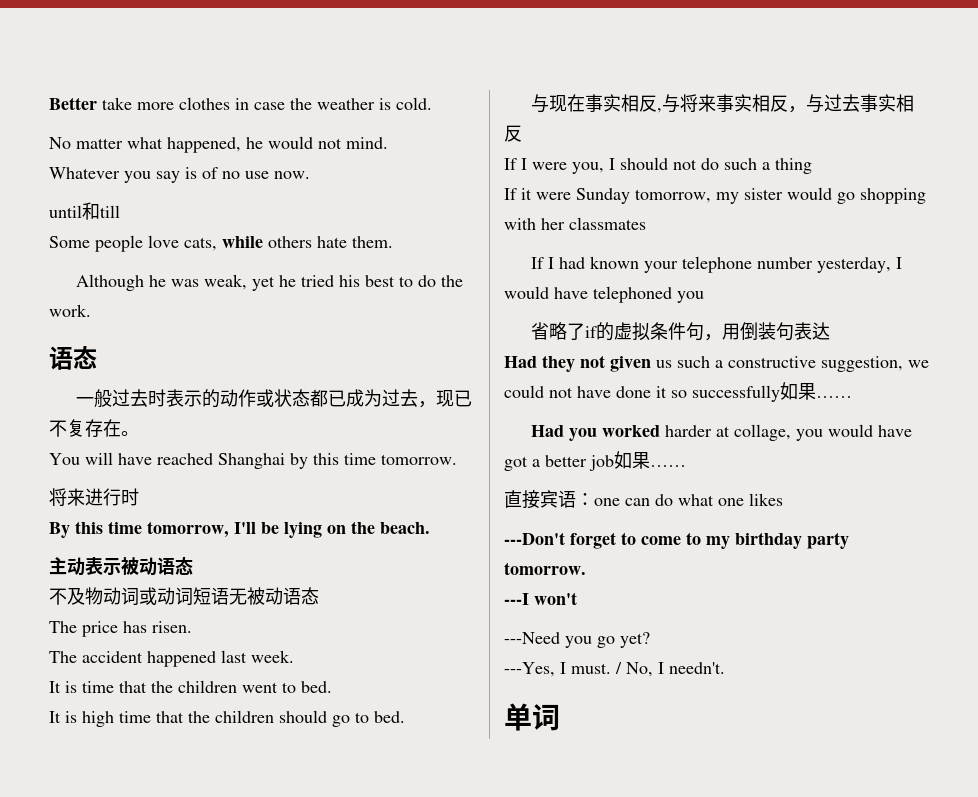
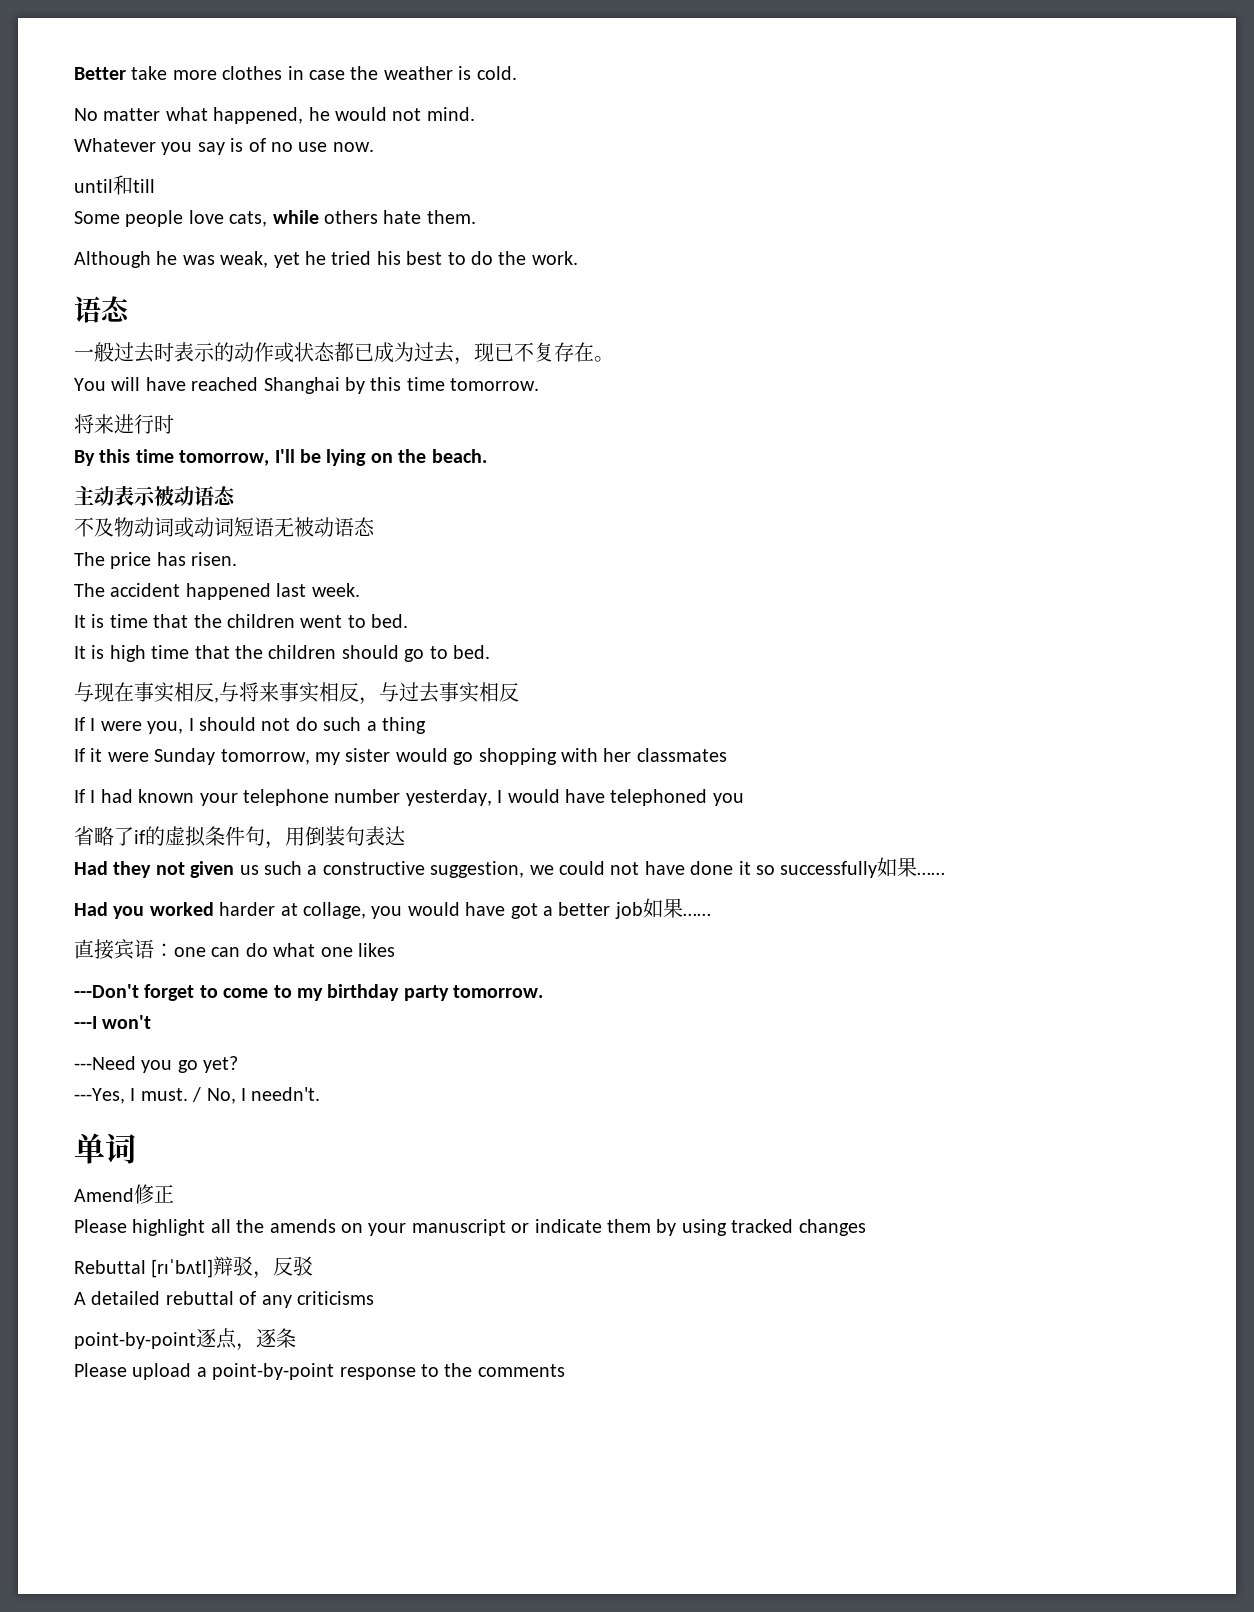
(560, 717) none -> [74,1184,174,1204] [74,1219,866,1236] [74,1256,314,1279] [74,1291,374,1308] [74,1328,296,1351] [74,1363,565,1380] // Amend修正 // Please highlight all the amends on your manuscript or indicate them by using tracked changes // Rebuttal [rɪˈbʌtl]辩驳，反驳 // A detailed rebuttal of any criticisms // point-by-point逐点，逐条 // Please upload a point-by-point response to the comments

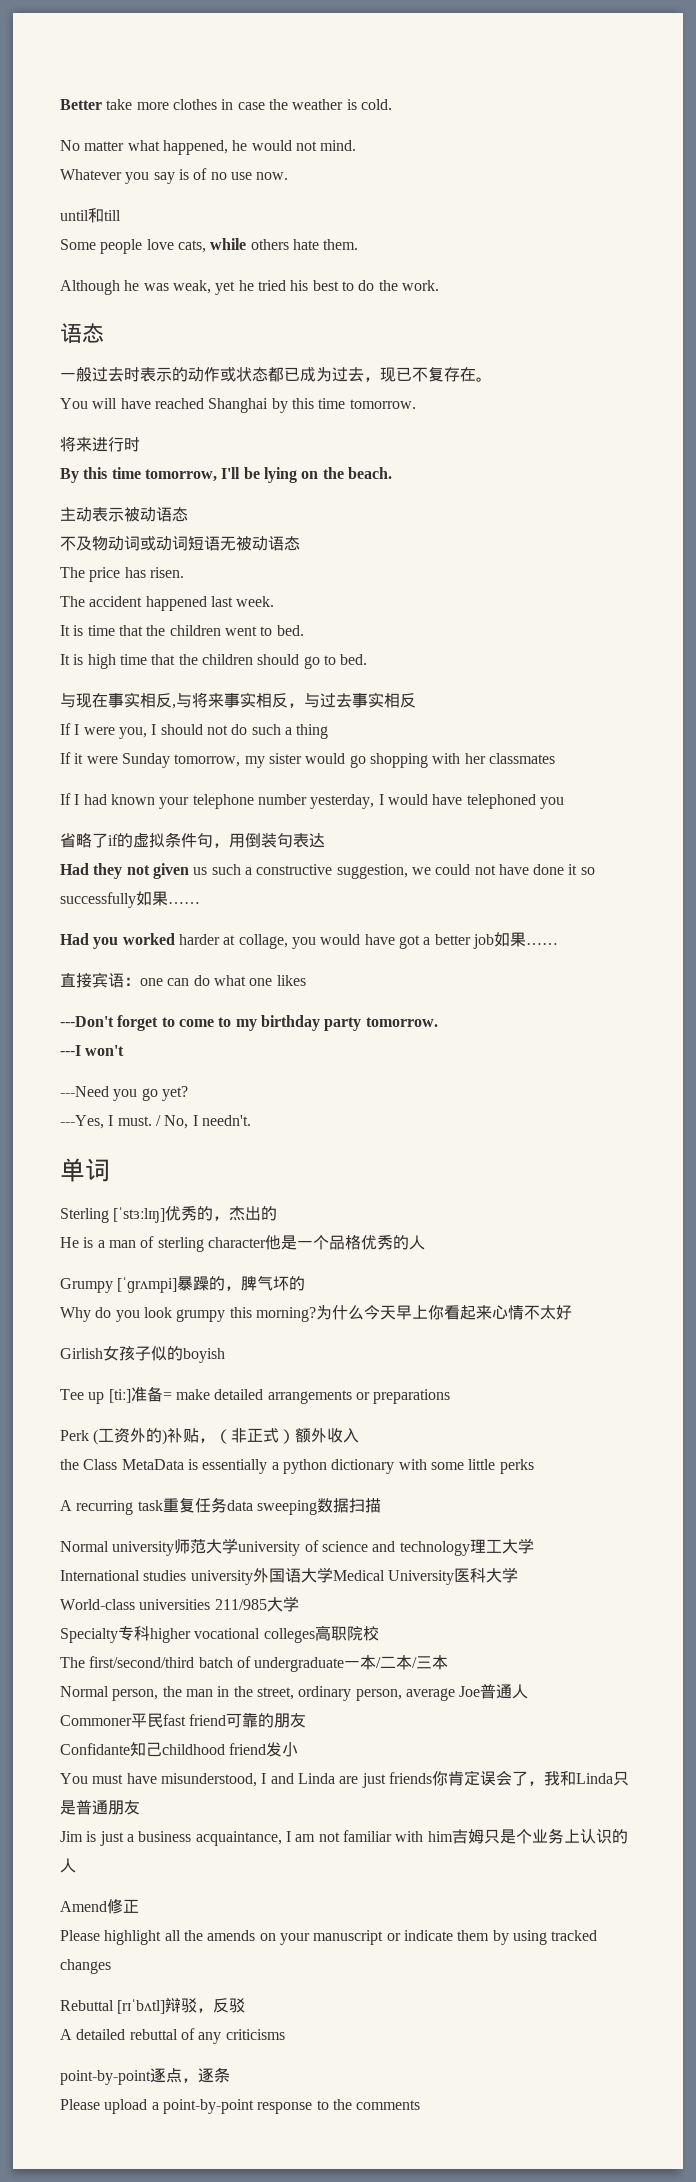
(136, 1148) none -> [60,1206,278,1223] [60,1235,425,1252] [60,1275,306,1293] [60,1305,572,1322] [60,1346,225,1363] [60,1386,451,1404] [60,1428,360,1445] [60,1459,534,1474] [60,1497,381,1515] [60,1538,534,1556] [60,1567,518,1585] [60,1596,299,1612] [60,1625,379,1643] [60,1655,449,1672] [60,1684,529,1701] [60,1713,307,1728] [60,1742,299,1757] [60,1770,629,1788] [60,1800,140,1815] [60,1828,628,1846] [60,1858,76,1873] // Sterling [ˈstɜːlɪŋ]优秀的，杰出的 // He is a man of sterling character他是一个品格优秀的人 // Grumpy [ˈɡrʌmpi]暴躁的，脾气坏的 // Why do you look grumpy this morning?为什么今天早上你看起来心情不太好 // Girlish女孩子似的boyish // Tee up [tiː]准备= make detailed arrangements or preparations // Perk (工资外的)补贴，（非正式）额外收入 // the Class MetaData is essentially a python dictionary with some little perks // A recurring task重复任务data sweeping数据扫描 // Normal university师范大学university of science and technology理工大学 // International studies university外国语大学Medical University医科大学 // World-class universities 211/985大学 // Specialty专科higher vocational colleges高职院校 // The first/second/third batch of undergraduate一本/二本/三本 // Normal person, the man in the street, ordinary person, average Joe普通人 // Commoner平民fast friend可靠的朋友 // Confidante知己childhood friend发小 // You must have misunderstood, I and Linda are just friends你肯定误会了，我和Linda只是普通朋友 // Jim is just a business acquaintance, I am not familiar with him吉姆只是个业务上认识的人

